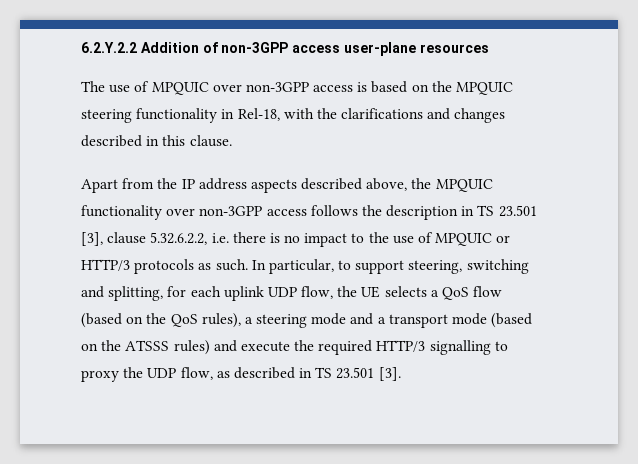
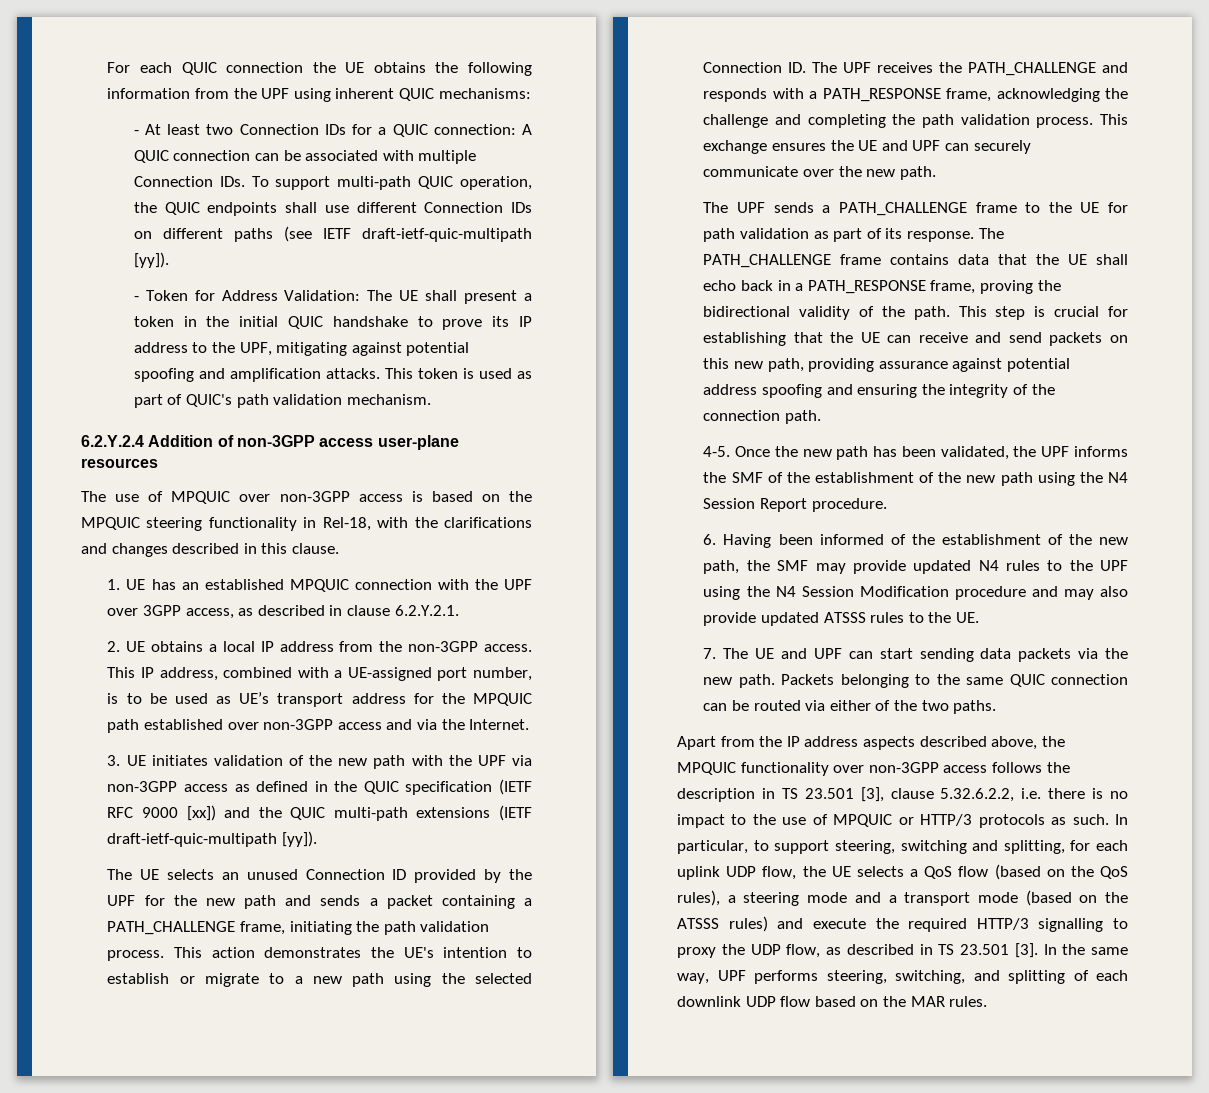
[81,42,137,53] 6.2.Y.2.2 -> [107,62,532,76] [107,88,531,102] [133,124,532,137] [133,150,477,164] [133,176,532,190] [133,202,532,216] [133,226,532,242] [133,252,169,268] [133,290,532,304] [133,316,532,330] [133,342,470,356] [133,368,532,382] [133,394,431,408] [81,435,144,447] For each QUIC connection the UE obtains the following information from the UPF using inherent QUIC mechanisms: // - At least two Connection IDs for a QUIC connection: A QUIC connection can be associated with multiple Connection IDs. To support multi-path QUIC operation, the QUIC endpoints shall use different Connection IDs on different paths (see IETF draft-ietf-quic-multipath [yy]). // - Token for Address Validation: The UE shall present a token in the initial QUIC handshake to prove its IP address to the UPF, mitigating against potential spoofing and amplification attacks. This token is used as part of QUIC's path validation mechanism. // 6.2.Y.2.4
(232, 141) none -> [107,579,532,592] [107,605,459,619] [107,641,532,652] [107,667,532,681] [107,692,533,707] [107,719,530,733] [107,755,533,769] [107,779,532,795] [107,805,532,821] [107,831,318,847] [107,869,533,883] [107,895,533,909] [107,921,490,935] [107,947,533,961] [107,973,532,987] [703,62,1128,76] [703,88,1128,102] [703,114,1128,128] [703,140,1031,154] [703,166,936,180] [703,202,1128,216] [703,228,1004,242] [703,254,1128,268] [703,280,1061,294] [703,306,1128,320] [703,332,1128,346] [703,358,1070,372] [703,384,1055,398] [703,410,822,424] [703,446,1128,460] [703,472,1128,486] [703,498,887,512] [703,534,1128,548] [703,560,1128,574] [703,586,1128,600] [703,612,979,626] [703,648,1128,662] [703,674,1128,688] [703,700,997,714] // 1. UE has an established MPQUIC connection with the UPF over 3GPP access, as described in clause 6.2.Y.2.1. // 2. UE obtains a local IP address from the non-3GPP access. This IP address, combined with a UE-assigned port number, is to be used as UE’s transport address for the MPQUIC path established over non-3GPP access and via the Internet. // 3. UE initiates validation of the new path with the UPF via non-3GPP access as defined in the QUIC specification (IETF RFC 9000 [xx]) and the QUIC multi-path extensions (IETF draft-ietf-quic-multipath [yy]). // The UE selects an unused Connection ID provided by the UPF for the new path and sends a packet containing a PATH_CHALLENGE frame, initiating the path validation process. This action demonstrates the UE's intention to establish or migrate to a new path using the selected Connection ID. The UPF receives the PATH_CHALLENGE and responds with a PATH_RESPONSE frame, acknowledging the challenge and completing the path validation process. This exchange ensures the UE and UPF can securely communicate over the new path. // The UPF sends a PATH_CHALLENGE frame to the UE for path validation as part of its response. The PATH_CHALLENGE frame contains data that the UE shall echo back in a PATH_RESPONSE frame, proving the bidirectional validity of the path. This step is crucial for establishing that the UE can receive and send packets on this new path, providing assurance against potential address spoofing and ensuring the integrity of the connection path. // 4-5. Once the new path has been validated, the UPF informs the SMF of the establishment of the new path using the N4 Session Report procedure. // 6. Having been informed of the establishment of the new path, the SMF may provide updated N4 rules to the UPF using the N4 Session Modification procedure and may also provide updated ATSSS rules to the UE. // 7. The UE and UPF can start sending data packets via the new path. Packets belonging to the same QUIC connection can be routed via either of the two paths.
(401, 374) none -> [1043,944,1128,955] [677,970,1128,984] [677,996,988,1007] In the same way, UPF performs steering, switching, and splitting of each downlink UDP flow based on the MAR rules.

